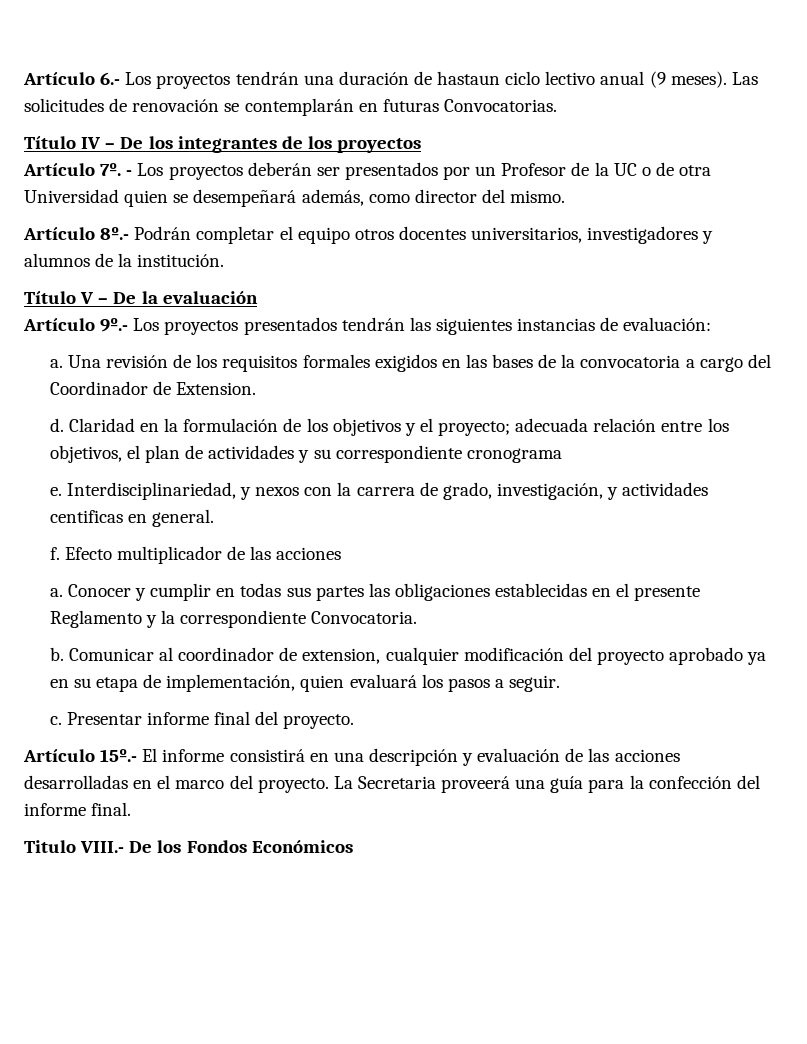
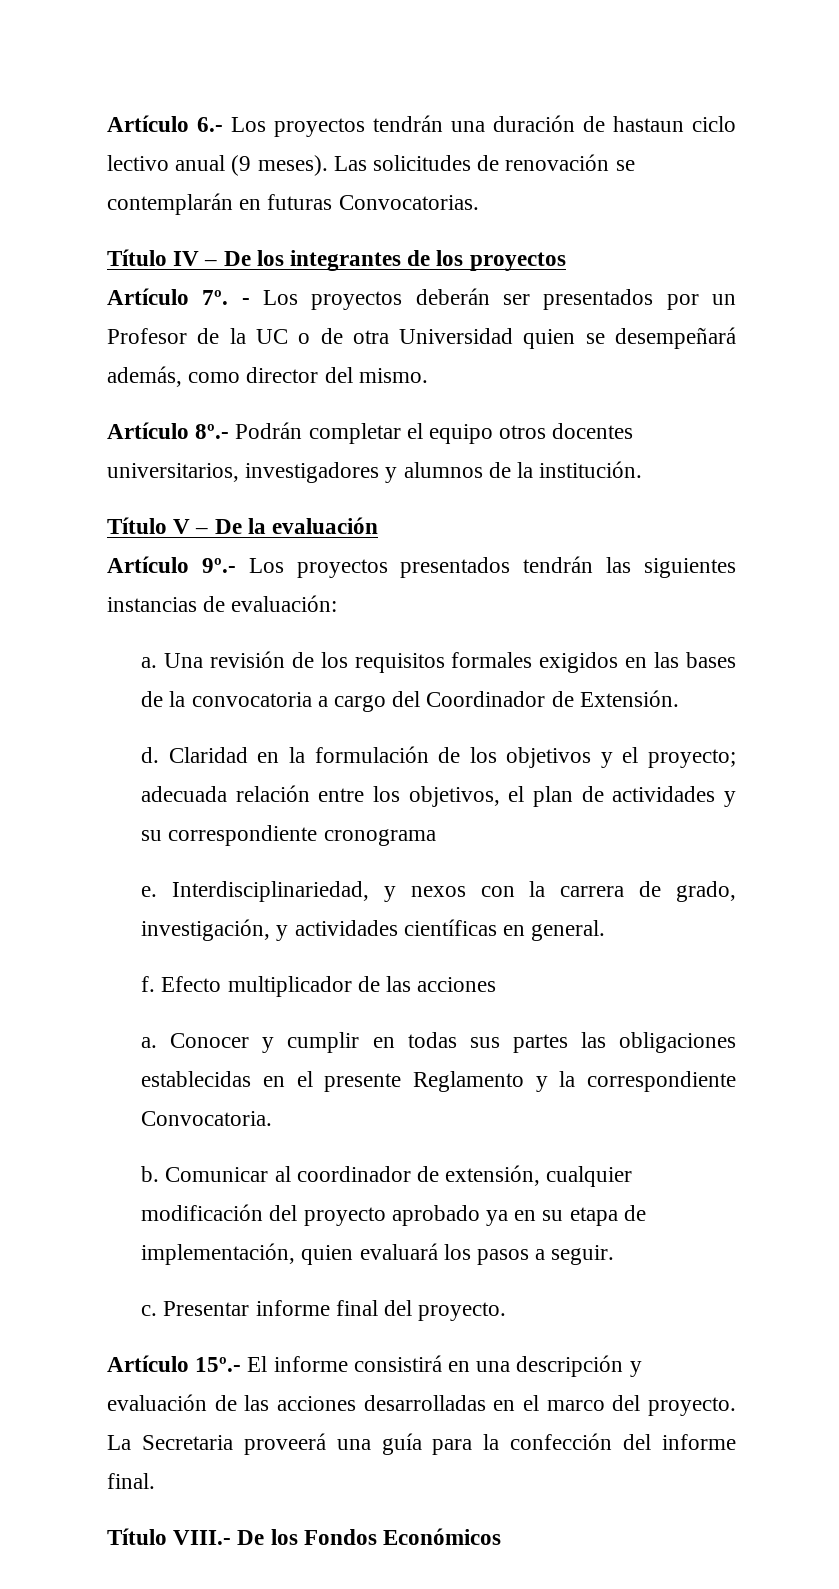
[175,382,256,395] Extension. -> [579,690,679,707] Extensión.
[49,510,123,523] centificas -> [403,919,497,936] científicas
[302,648,381,664] extension, -> [445,1165,541,1186] extensión,
[24,840,76,853] Titulo -> [107,1528,167,1545] Título

